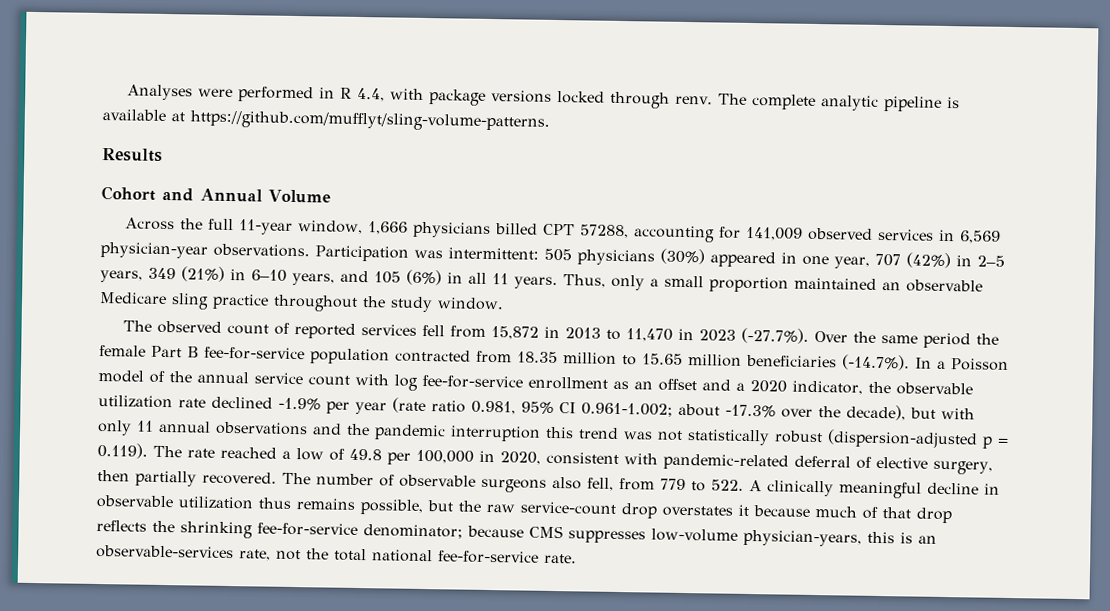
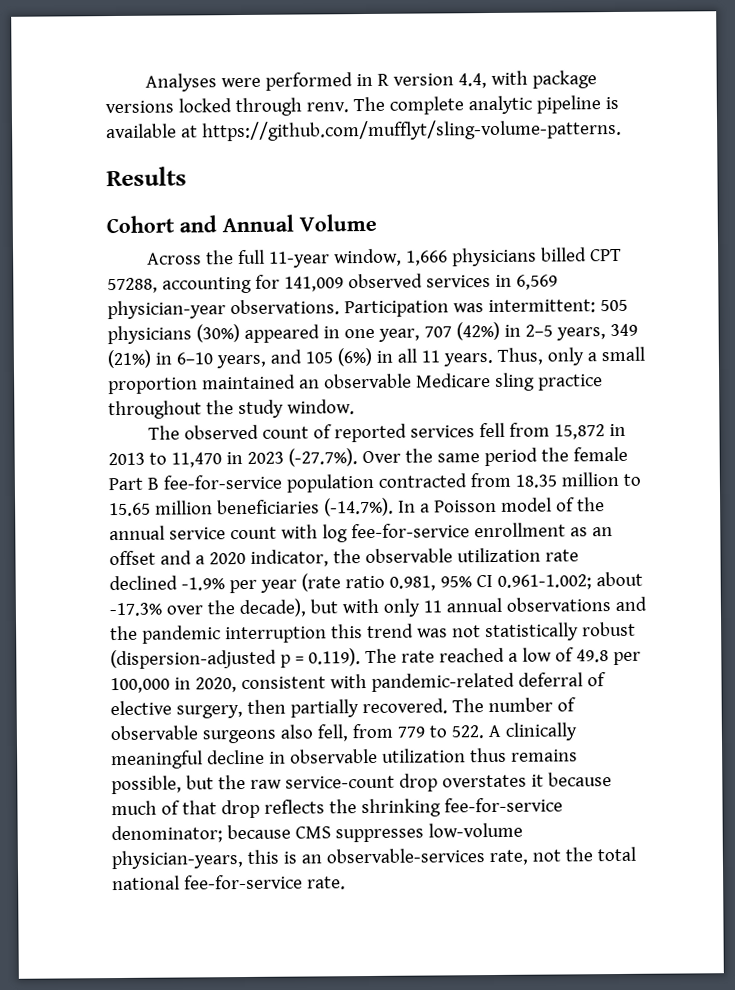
(353, 93) none -> [392,73,454,86] version

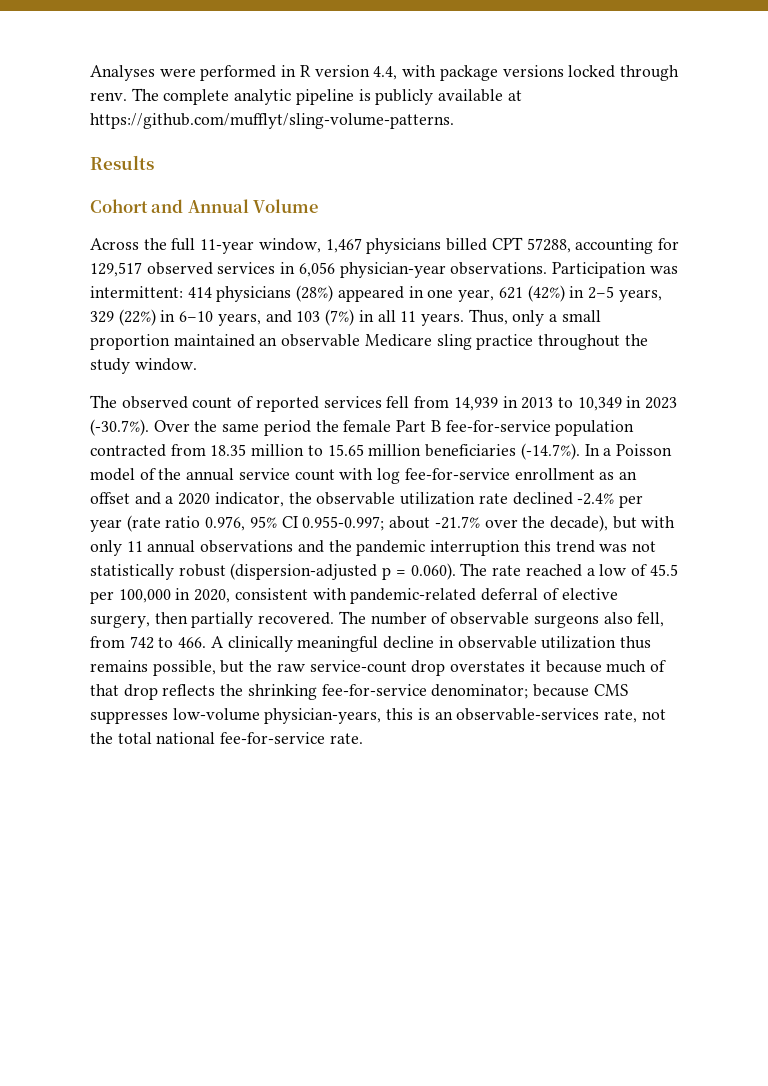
(619, 103) none -> [375,89,434,105] publicly
[405,250,448,266] 1,666 -> [325,238,362,253] 1,467
[283,276,344,292] 141,009 -> [90,262,142,277] 129,517
[515,274,558,290] 6,569 -> [298,262,335,277] 6,056
[599,299,628,312] [107,324,240,345] 505 physicians (30%) -> [187,285,334,302] 414 physicians (28%)
[423,326,452,338] 707 -> [498,287,523,299] 621
[609,323,638,337] [107,349,151,369] 349 (21%) -> [90,309,156,326] 329 (22%)
[304,347,372,367] 105 (6%) -> [296,309,355,326] 103 (7%)
[553,424,605,440] 15,872 -> [453,397,498,411] 14,939
[170,452,222,468] 11,470 -> [577,397,622,411] 10,349
[287,448,358,467] (-27.7%). -> [90,419,149,436] (-30.7%).
[180,577,225,591] -1.9% -> [577,493,615,505] -2.4%
[388,575,436,591] 0.981, -> [205,516,246,531] 0.976,
[496,571,643,590] [109,602,162,617] 0.961-1.002; about -17.3% -> [302,516,480,531] 0.955-0.997; about -21.7%
[307,648,361,667] 0.119). -> [410,563,456,580] 0.060).
[575,649,609,663] 49.8 -> [649,564,678,576] 45.5
[396,725,484,739] 779 to 522. -> [129,636,207,649] 742 to 466.

